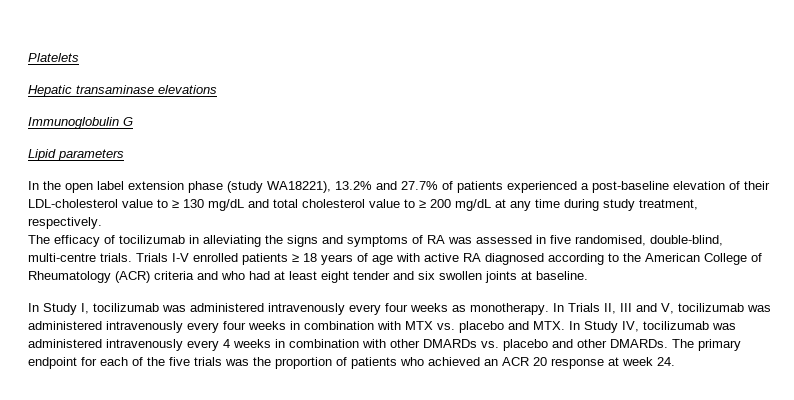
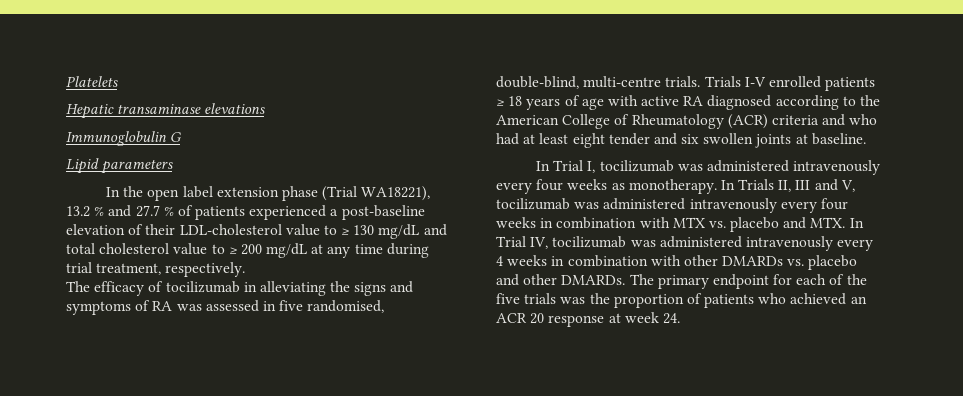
[227,181,438,193] (study WA18221), 13.2% and 27.7% -> [322,186,431,201] [66,205,174,217] (Trial WA18221), 13.2 % and 27.7 %
[603,199,635,211] study -> [66,262,92,273] trial
[43,303,77,315] Study -> [553,160,584,171] Trial
[584,321,618,333] Study -> [496,236,526,247] Trial

